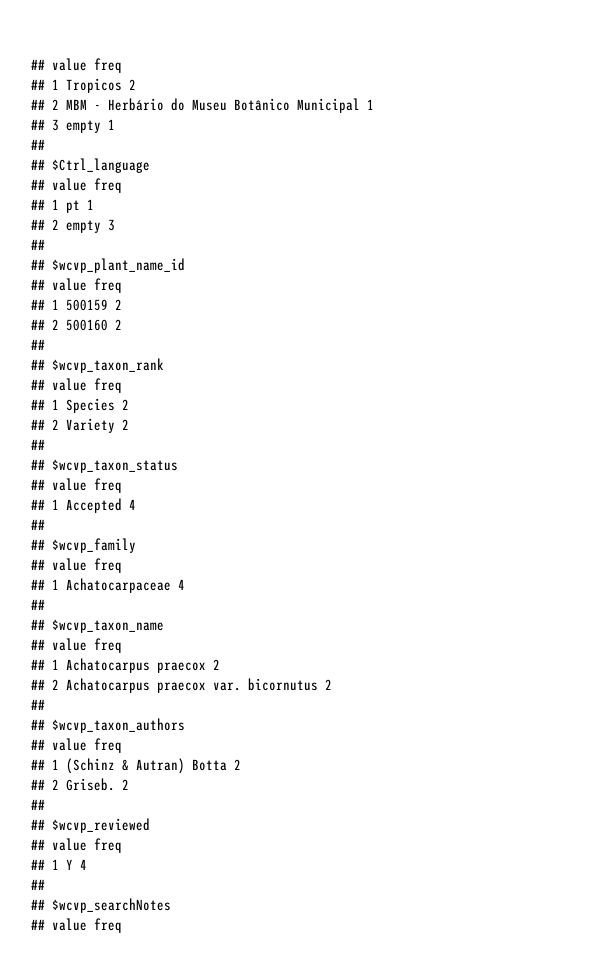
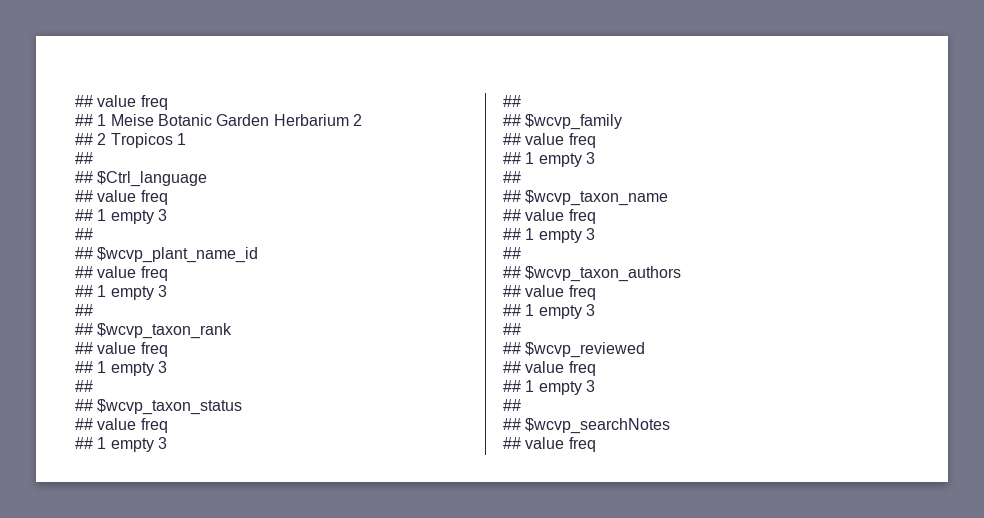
[31,58,122,73] [31,78,136,93] [31,98,374,113] [31,119,101,133] ## value freq // ## 1 Tropicos 2 // ## 2 MBM - Herbário do Museu Botânico Municipal 1 // ## 3 empty -> [75,95,168,110] [75,114,362,126] [75,133,173,148] ## value freq // ## 1 Meise Botanic Garden Herbarium 2 // ## 2 Tropicos
[66,199,94,213] [31,219,59,230] pt 1 // ## 2 -> (107, 215) none
[66,299,122,311] [31,319,122,331] 500159 2 // ## 2 500160 2 -> [110,285,167,300] empty 3
[66,398,129,413] [31,418,129,433] Species 2 // ## 2 Variety 2 -> [110,361,167,376] empty 3
[66,498,136,513] Accepted 4 -> [110,437,167,452] empty 3
[66,578,185,593] Achatocarpaceae 4 -> [538,152,595,167] empty 3
[66,658,220,673] [31,678,332,693] Achatocarpus praecox 2 // ## 2 Achatocarpus praecox var. bicornutus 2 -> [538,228,595,243] empty 3
[66,758,241,774] [31,778,129,791] (Schinz & Autran) Botta 2 // ## 2 Griseb. 2 -> [538,304,595,319] empty 3
[66,859,87,870] Y 4 -> [538,380,595,395] empty 3

